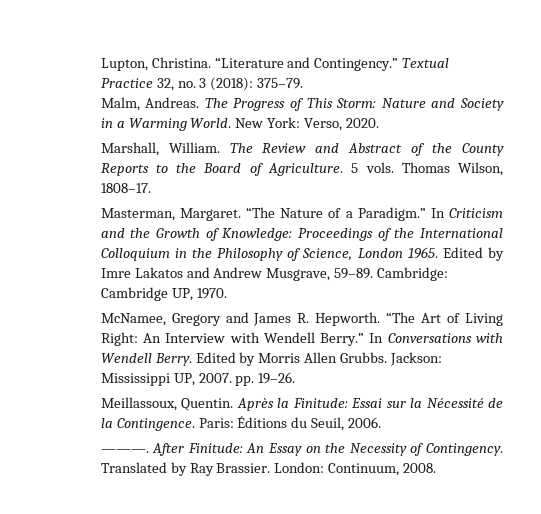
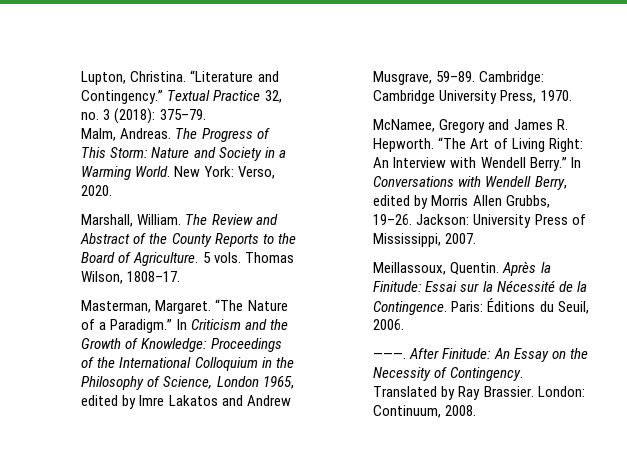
[407,247,483,259] 1965. Edited -> [262,376,294,389] [81,395,119,406] 1965, edited
[171,288,193,301] UP, -> [439,90,537,104] University Press,
[154,352,236,366] Berry. Edited -> [534,176,567,190] [373,195,411,206] Berry, edited
[340,352,443,366] [100,373,195,386] Grubbs. Jackson: Mississippi UP, -> [505,195,550,208] [373,214,586,228] [373,233,442,247] Grubbs, 19–26. Jackson: University Press of Mississippi,
[235,372,296,386] pp. 19–26. -> (477, 238) none

